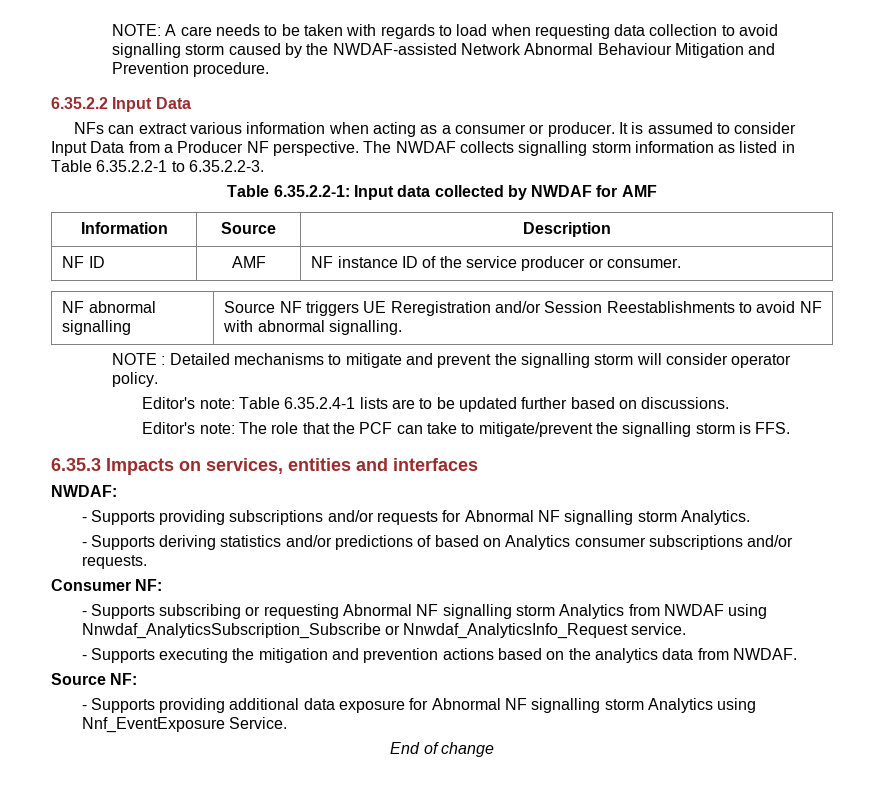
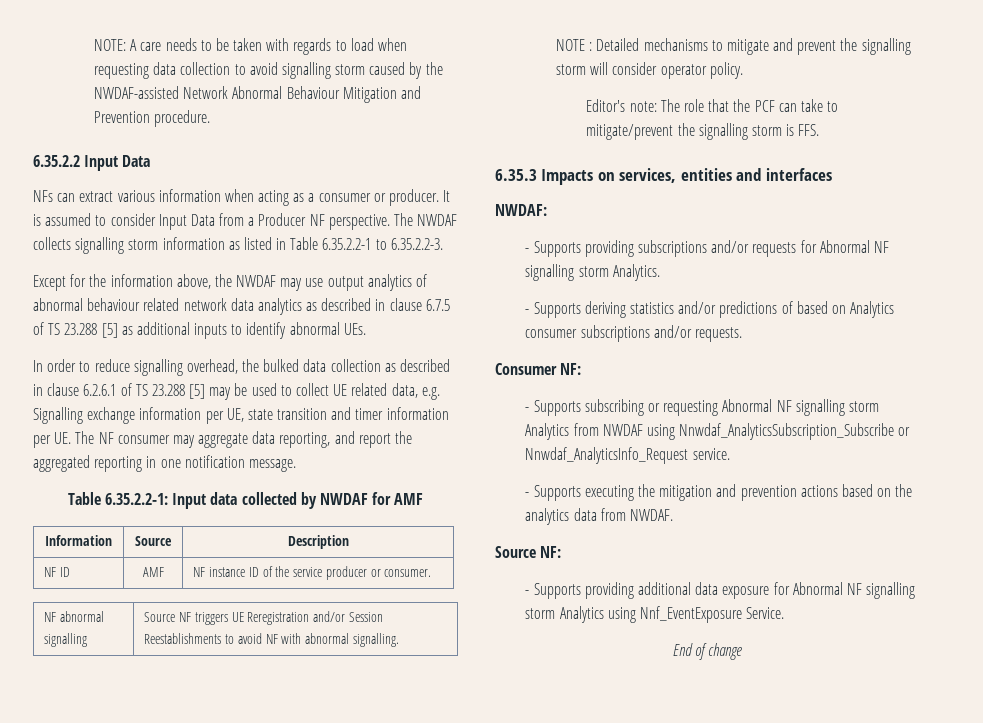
(264, 166) none -> [33,274,428,291] [33,298,450,315] [33,322,366,339] [33,359,451,376] [33,383,440,400] [33,407,449,424] [33,431,413,448] [33,455,296,472] // Except for the information above, the NWDAF may use output analytics of abnormal behaviour related network data analytics as described in clause 6.7.5 of TS 23.288 [5] as additional inputs to identify abnormal UEs. // In order to reduce signalling overhead, the bulked data collection as described in clause 6.2.6.1 of TS 23.288 [5] may be used to collect UE related data, e.g. Signalling exchange information per UE, state transition and timer information per UE. The NF consumer may aggregate data reporting, and report the aggregated reporting in one notification message.
[142,397,730,412] // Editor's note: Table 6.35.2.4-1 lists are to be updated further based on discussions. -> (743, 70) none

